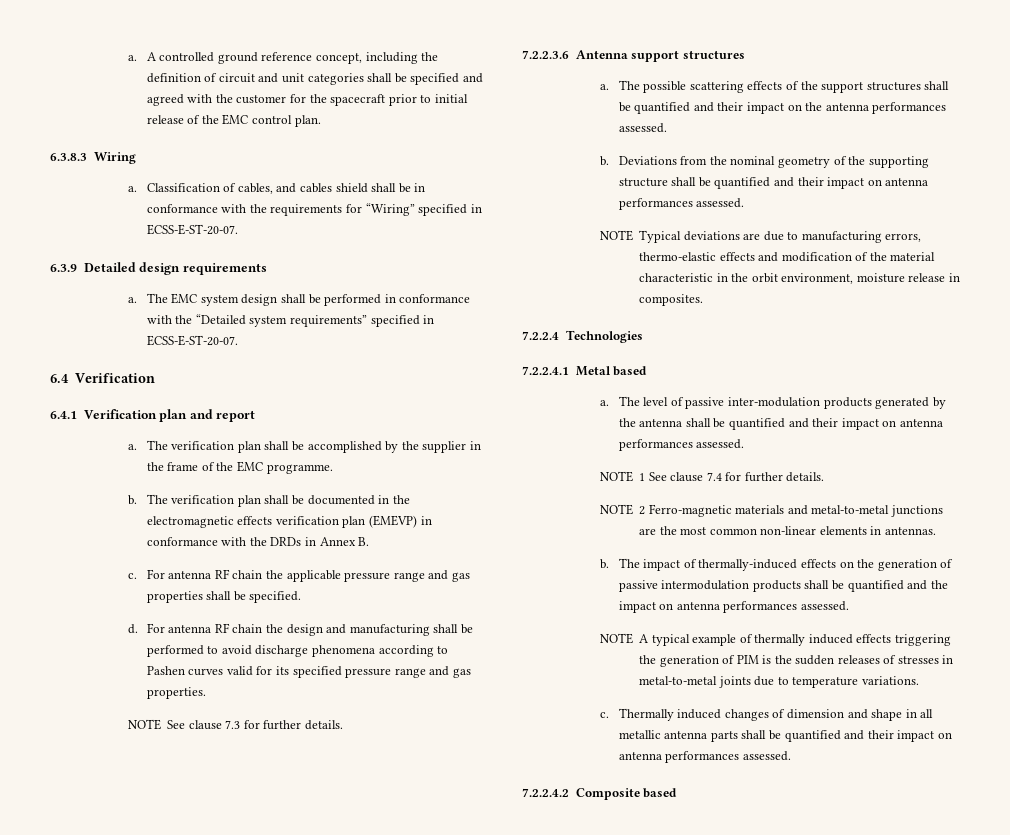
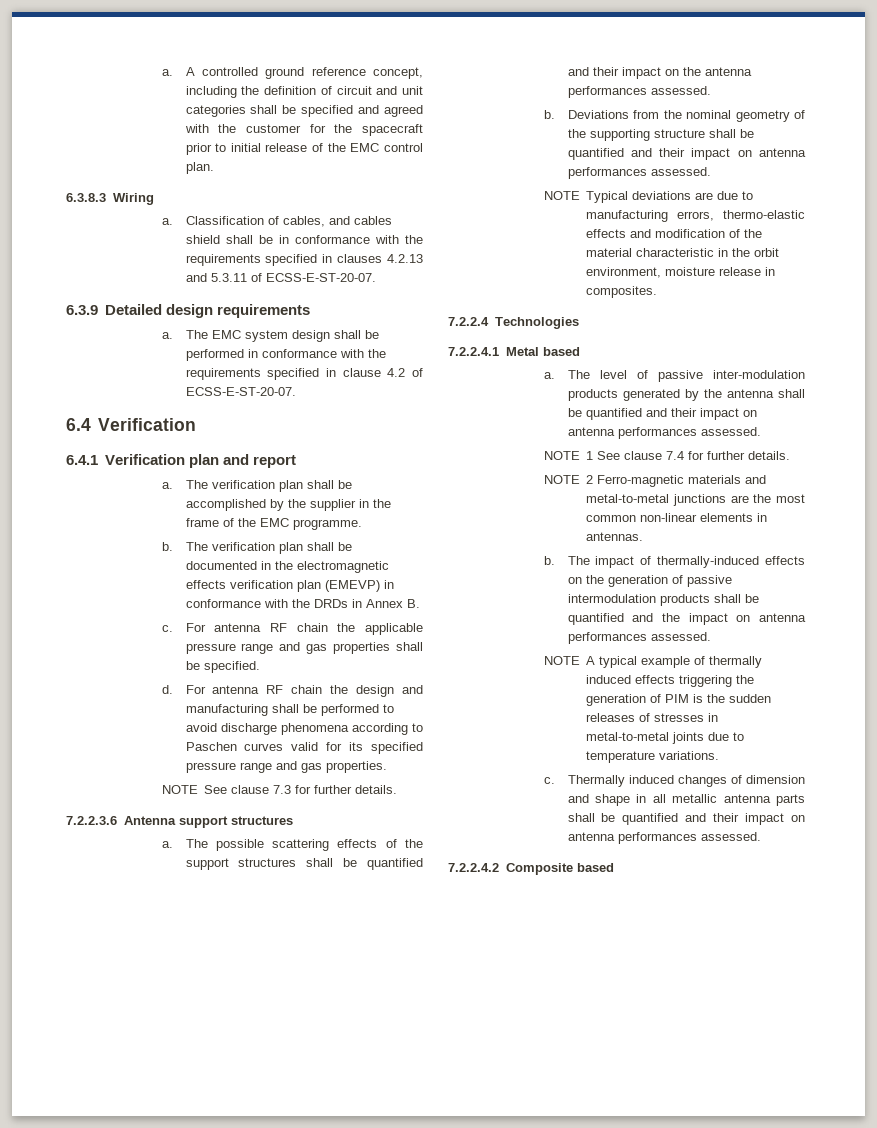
[345,203,482,216] for “Wiring” specified in -> [265,254,424,266] [185,273,262,282] specified in clauses 4.2.13 and 5.3.11 of
[195,314,435,327] “Detailed system requirements” specified in -> [185,368,423,380] requirements specified in clause 4.2 of
[146,666,185,675] Pashen -> [185,742,237,751] Paschen

